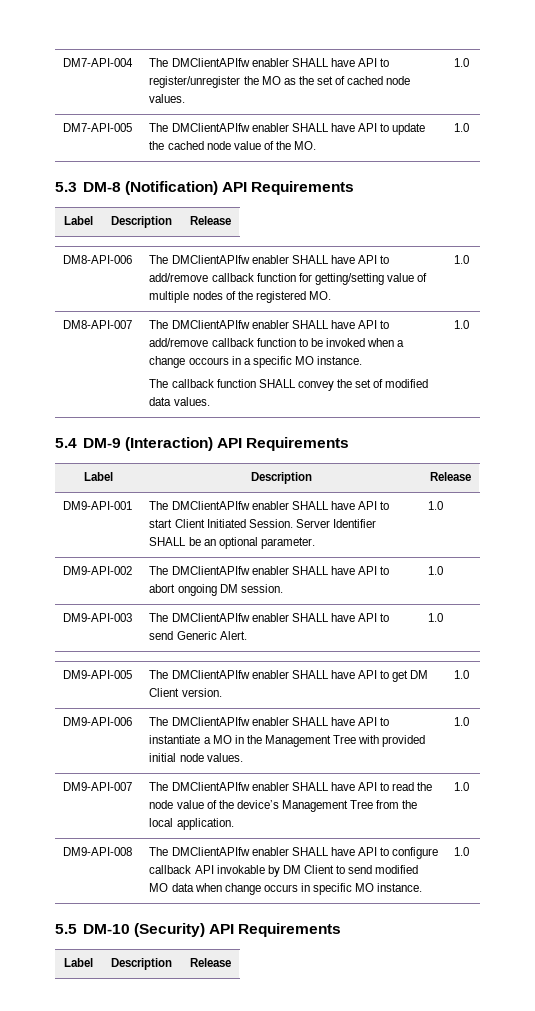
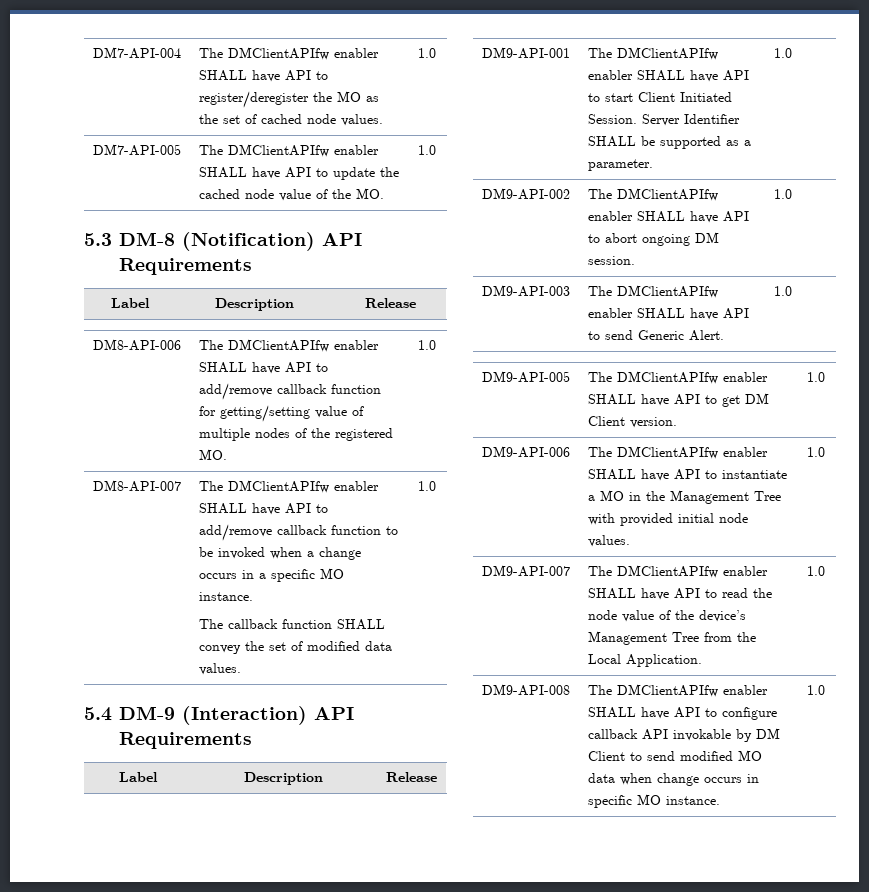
[149,76,241,88] register/unregister -> [198,91,309,108] register/deregister
[188,357,229,365] occours -> [198,573,237,579] occurs
[203,537,258,549] an optional -> [659,136,751,149] supported as a
[149,818,234,830] local application. -> [587,654,702,667] Local Application.
[55,923,342,937] [64,958,93,967] [110,958,172,970] [189,958,231,967] // 5.5 DM-10 (Security) API Requirements // Label | Description | Release -> (825, 690) none

